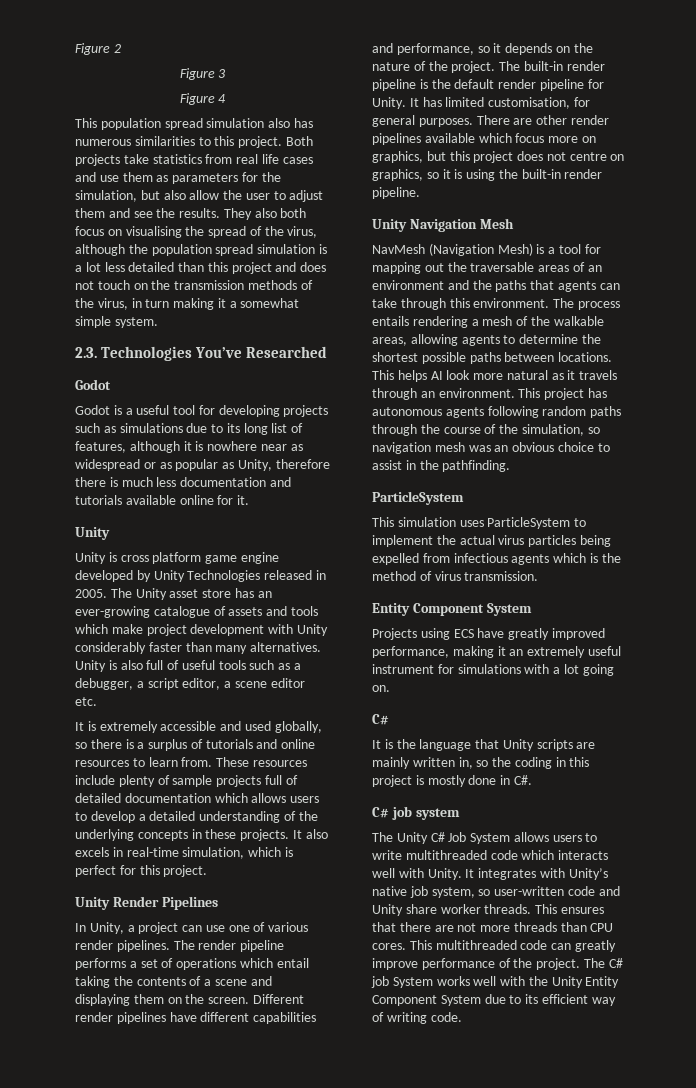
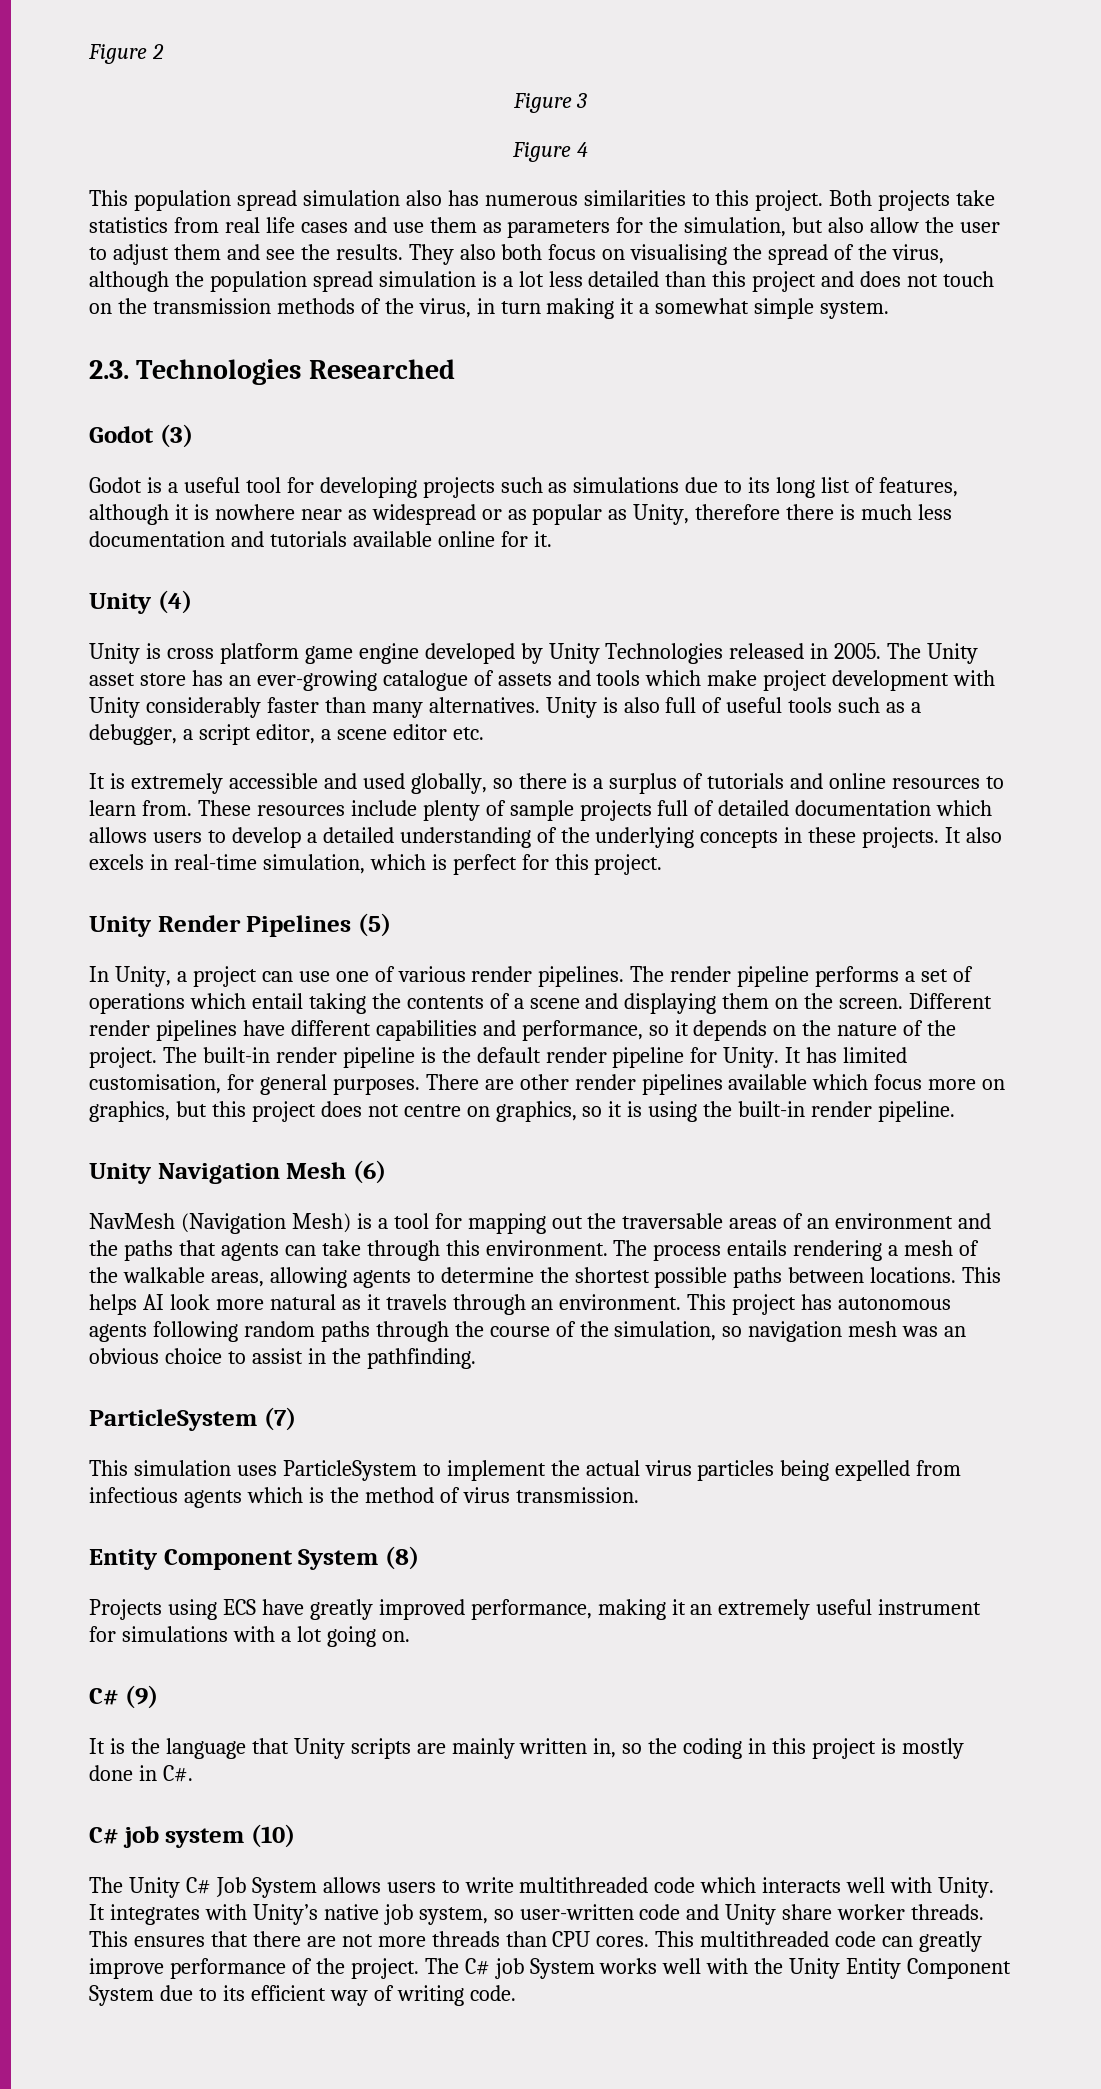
[195,347,243,358] You’ve -> (302, 372) none
(111, 384) none -> [159,424,193,448] (3)
(110, 533) none -> [157,590,192,614] (4)
(218, 903) none -> [357,913,391,937] (5)
(514, 223) none -> [352,1160,386,1184] (6)
(464, 498) none -> [263,1407,296,1431] (7)
(532, 609) none -> [384,1546,419,1570] (8)
(389, 719) none -> [124,1685,158,1709] (9)
(460, 814) none -> [250,1824,295,1848] (10)

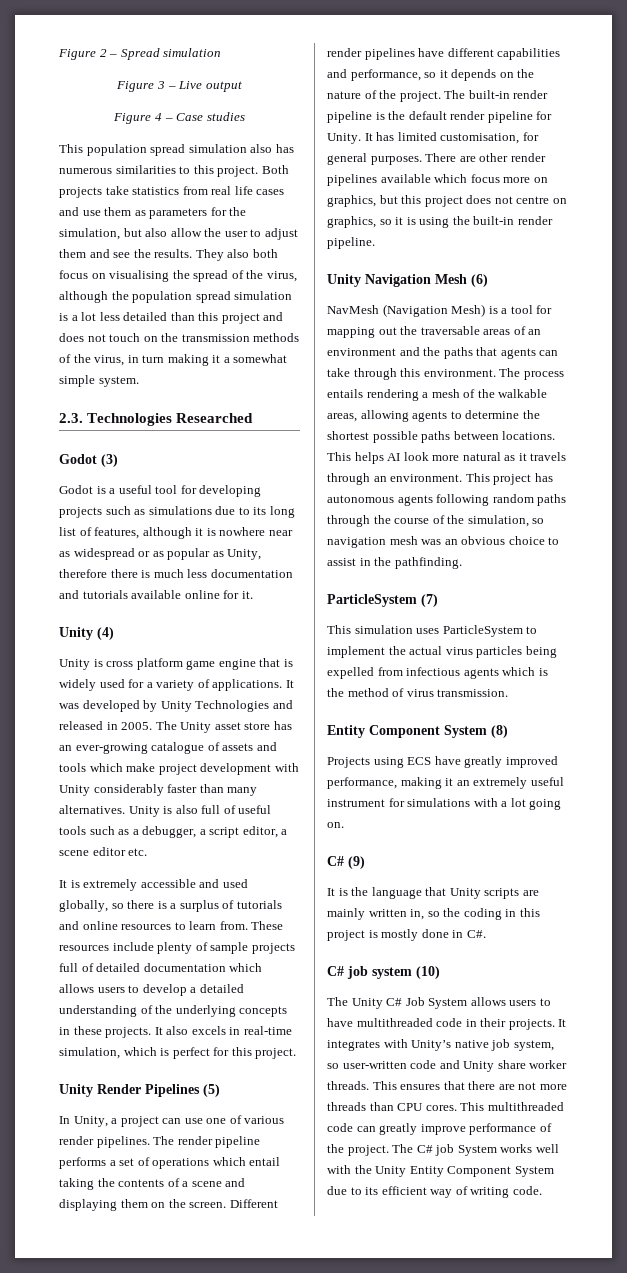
(164, 51) none -> [109,48,222,60] – Spread simulation
(588, 100) none -> [167,81,242,92] – Live output
(588, 149) none -> [164,112,245,121] – Case studies
(419, 653) none -> [259,658,293,667] [59,679,294,691] [59,703,79,709] that is widely used for a variety of applications. It was
(724, 653) none -> [272,700,293,709] and
[464,1877,995,1898] write multithreaded code which interacts well with Unity. -> [327,1018,555,1030] have multithreaded code in their projects.

